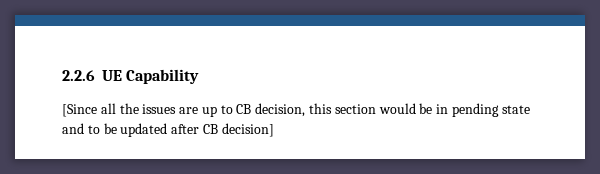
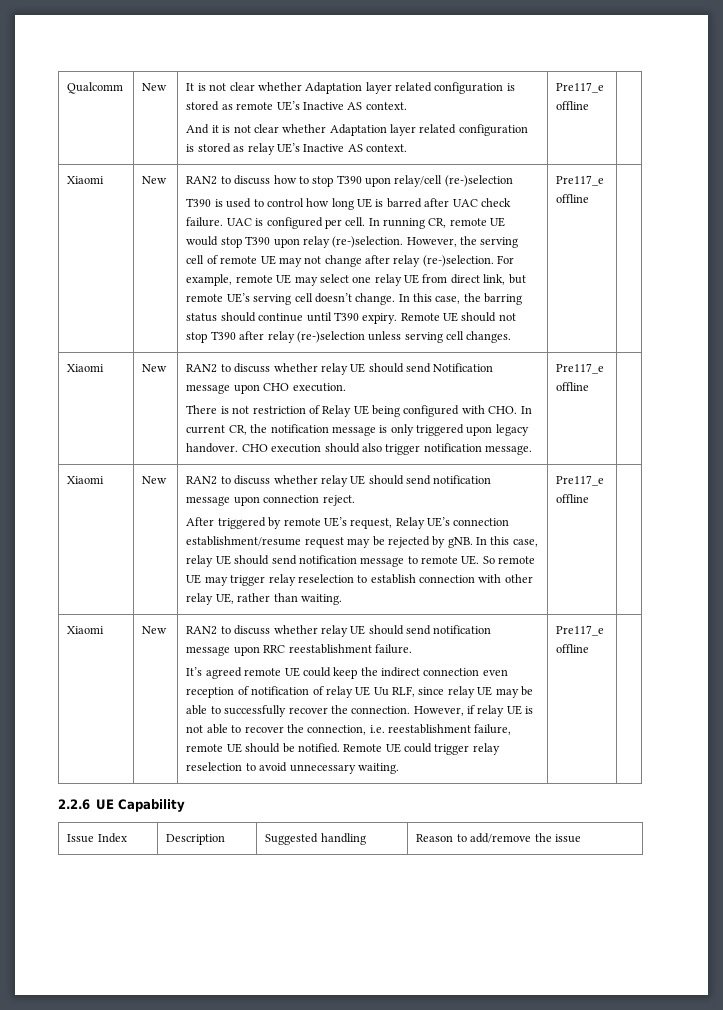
[62,69,200,84] [62,103,530,117] [62,123,274,137] 2.2.6 UE Capability // [Since all the issues are up to CB decision, this section would be in pending state and to be updated after CB decision] -> [67,82,124,94] [142,83,168,91] [186,82,515,94] [186,101,407,111] [186,124,528,136] [186,143,408,155] [556,82,605,93] [556,101,590,110] [67,176,105,184] [142,176,168,184] [186,175,513,187] [186,198,511,210] [186,217,506,229] [186,236,519,248] [186,255,515,267] [186,274,526,286] [186,293,523,305] [186,312,516,324] [186,331,512,343] [556,175,605,186] [556,194,590,203] [67,364,105,372] [142,364,168,372] [186,363,494,375] [186,383,346,394] [186,405,532,417] [186,424,529,436] [186,443,533,455] [556,363,605,374] [556,382,590,391] [67,476,105,484] [142,476,168,484] [186,475,492,487] [186,495,355,506] [186,517,510,529] [186,536,538,548] [186,555,536,567] [186,574,533,586] [186,593,342,605] [556,475,605,486] [556,494,590,503] [67,626,105,634] [142,626,168,634] [186,625,492,637] [186,644,412,656] [186,667,508,679] [186,686,533,698] [186,705,534,717] [186,724,512,735] [186,743,500,755] [186,762,399,774] [556,625,605,636] [556,644,590,653] [58,799,186,812] [67,833,127,843] [166,834,226,845] [265,833,366,845] [416,833,581,843] Qualcomm | New | It is not clear whether Adaptation layer related configuration is stored as remote UE’s Inactive AS context. // And it is not clear whether Adaptation layer related configuration is stored as relay UE’s Inactive AS context. | Pre117_e offline | // Xiaomi | New | RAN2 to discuss how to stop T390 upon relay/cell (re-)selection // T390 is used to control how long UE is barred after UAC check failure. UAC is configured per cell. In running CR, remote UE would stop T390 upon relay (re-)selection. However, the serving cell of remote UE may not change after relay (re-)selection. For example, remote UE may select one relay UE from direct link, but remote UE’s serving cell doesn’t change. In this case, the barring status should continue until T390 expiry. Remote UE should not stop T390 after relay (re-)selection unless serving cell changes. | Pre117_e offline | // Xiaomi | New | RAN2 to discuss whether relay UE should send Notification message upon CHO execution. // There is not restriction of Relay UE being configured with CHO. In current CR, the notification message is only triggered upon legacy handover. CHO execution should also trigger notification message. | Pre117_e offline | // Xiaomi | New | RAN2 to discuss whether relay UE should send notification message upon connection reject. // After triggered by remote UE’s request, Relay UE’s connection establishment/resume request may be rejected by gNB. In this case, relay UE should send notification message to remote UE. So remote UE may trigger relay reselection to establish connection with other relay UE, rather than waiting. | Pre117_e offline | // Xiaomi | New | RAN2 to discuss whether relay UE should send notification message upon RRC reestablishment failure. // It’s agreed remote UE could keep the indirect connection even reception of notification of relay UE Uu RLF, since relay UE may be able to successfully recover the connection. However, if relay UE is not able to recover the connection, i.e. reestablishment failure, remote UE should be notified. Remote UE could trigger relay reselection to avoid unnecessary waiting. | Pre117_e offline | // 2.2.6 UE Capability // Issue Index | Description | Suggested handling | Reason to add/remove the issue

